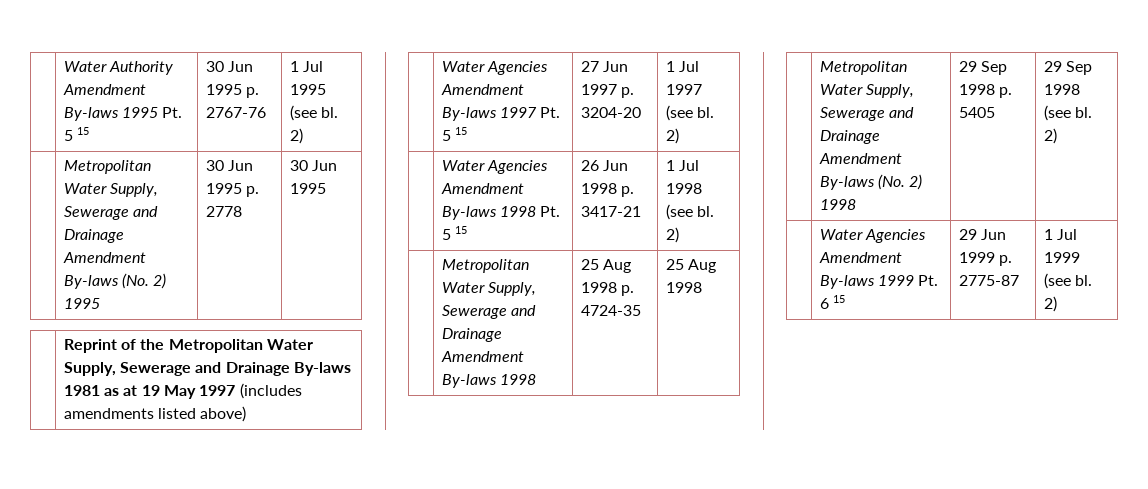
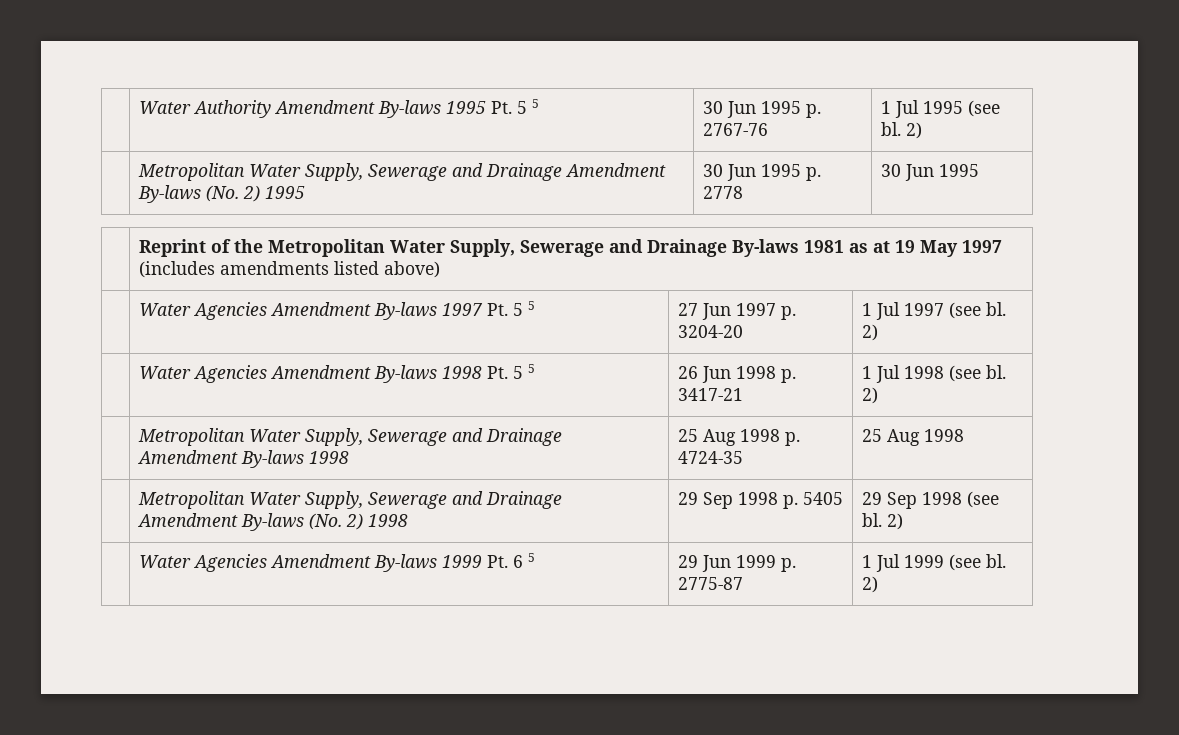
[77,127,90,135] 15 -> [531,99,539,108] 5
[455,127,468,135] 15 -> [527,301,535,310] 5
[455,226,468,234] 15 -> [527,364,535,373] 5
[833,295,846,303] 15 -> [527,553,535,562] 5

